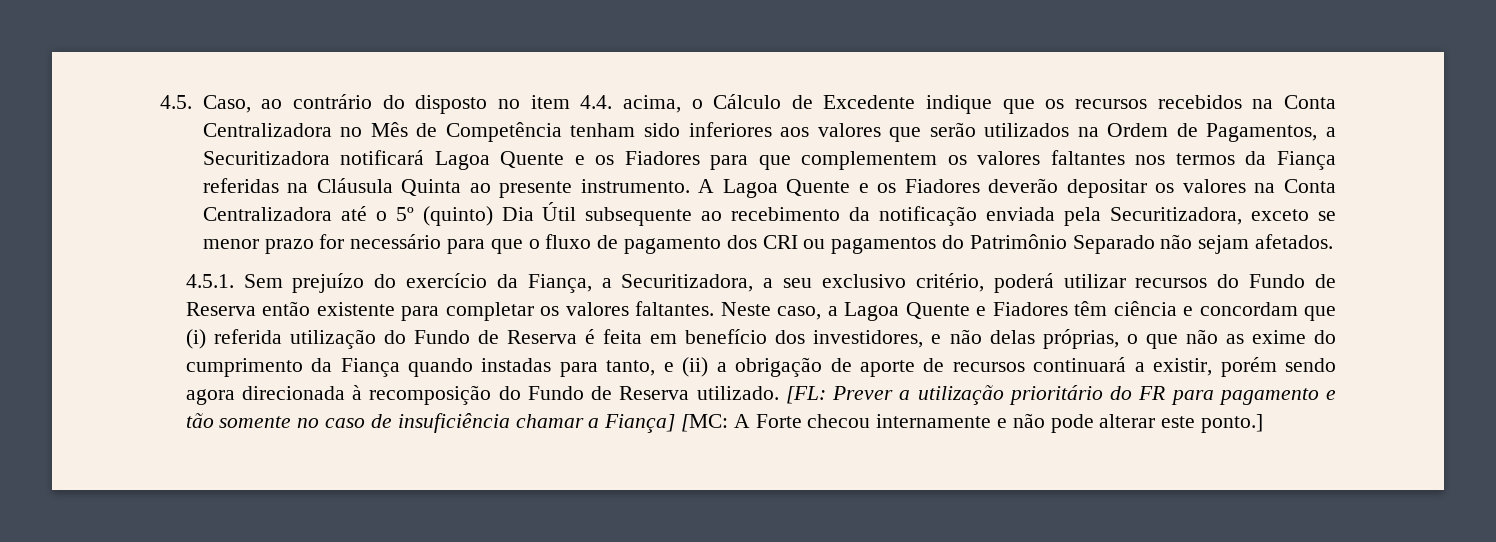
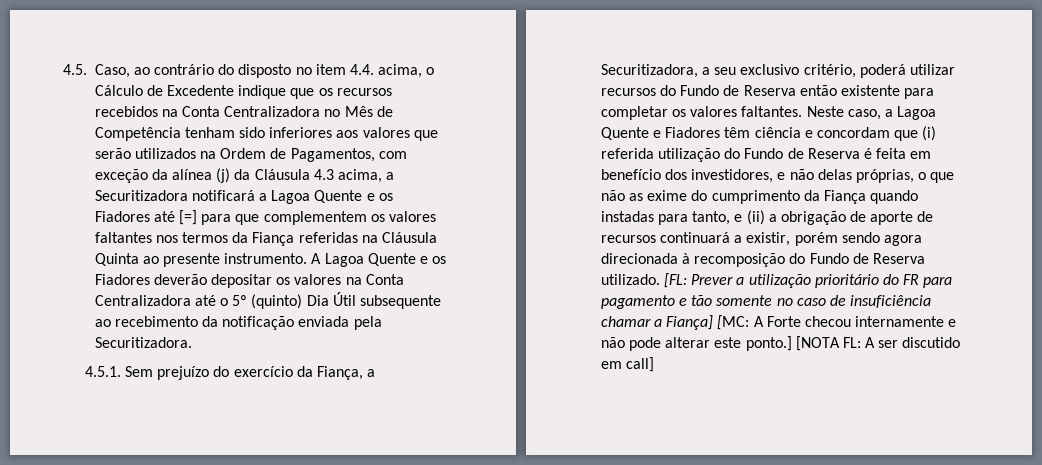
(1318, 132) none -> [378,151,407,159] [94,168,383,183] com exceção da alínea (j) da Cláusula 4.3 acima,
[434,151,700,170] Lagoa Quente e os Fiadores -> [259,190,393,204] [94,210,198,225] a Lagoa Quente e os Fiadores até [=]
[1110,207,1336,225] [202,234,1334,254] Securitizadora, exceto se menor prazo for necessário para que o fluxo de pagamento dos CRI ou pagamentos do Patrimônio Separado não sejam afetados. -> [94,337,192,348] Securitizadora.
(1263, 423) none -> [795,336,961,351] [600,357,654,372] [NOTA FL: A ser discutido em call]

